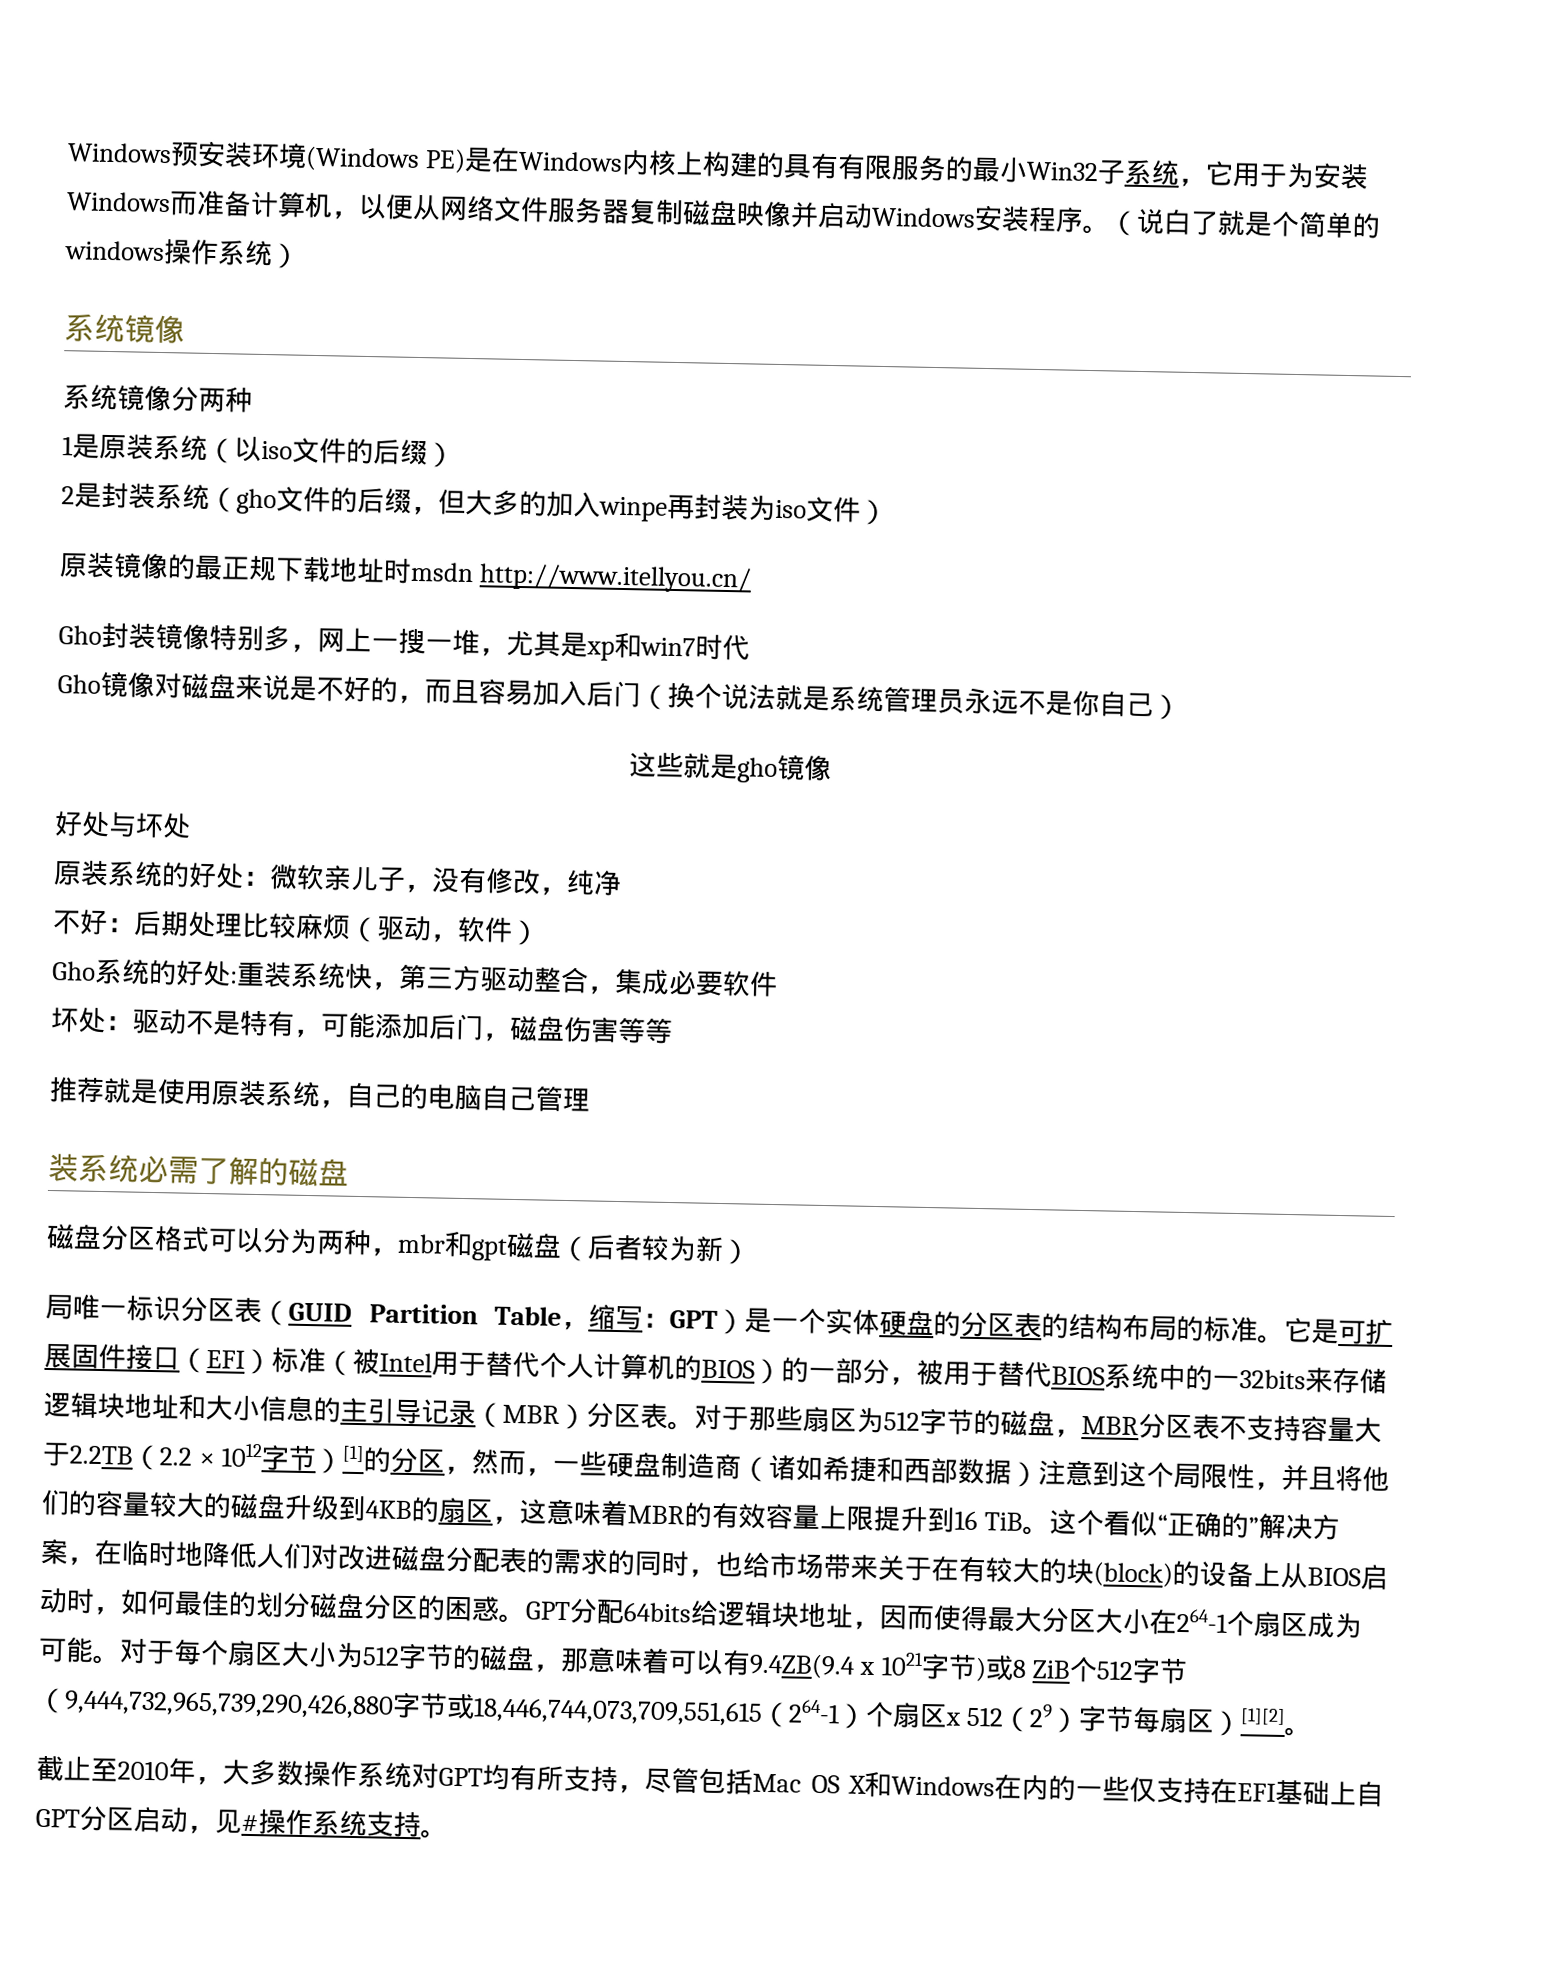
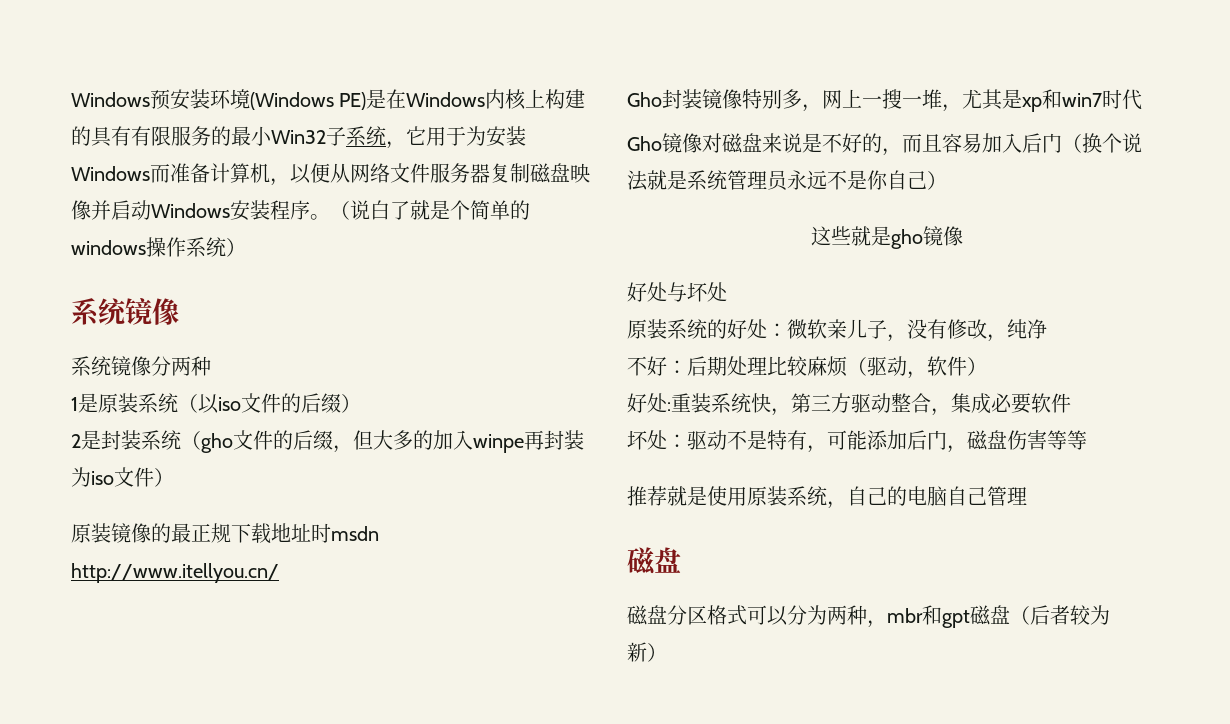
[51,958,177,986] Gho系统的 -> (987, 366) none
[48,1152,289,1186] 装系统必需了解的 -> (1027, 496) none
[45,1293,1393,1346] [44,1342,1387,1394] [43,1391,1382,1443] [42,1441,1390,1493] [41,1489,1341,1541] [40,1538,1388,1590] [39,1587,1362,1639] [38,1637,1188,1685] [37,1687,1287,1737] [1284,1727,1313,1737] [36,1755,1384,1807] [35,1805,448,1839] // 局唯一标识分区表（GUID Partition Table，缩写：GPT）是一个实体硬盘的分区表的结构布局的标准。它是可扩展固件接口（EFI）标准（被Intel用于替代个人计算机的BIOS）的一部分，被用于替代BIOS系统中的一32bits来存储逻辑块地址和大小信息的主引导记录（MBR）分区表。对于那些扇区为512字节的磁盘，MBR分区表不支持容量大于2.2TB（2.2 × 1012字节）[1]的分区，然而，一些硬盘制造商（诸如希捷和西部数据）注意到这个局限性，并且将他们的容量较大的磁盘升级到4KB的扇区，这意味着MBR的有效容量上限提升到16 TiB。这个看似“正确的”解决方案，在临时地降低人们对改进磁盘分配表的需求的同时，也给市场带来关于在有较大的块(block)的设备上从BIOS启动时，如何最佳的划分磁盘分区的困惑。GPT分配64bits给逻辑块地址，因而使得最大分区大小在264-1个扇区成为可能。对于每个扇区大小为512字节的磁盘，那意味着可以有9.4ZB(9.4 x 1021字节)或8 ZiB个512字节（9,444,732,965,739,290,426,880字节或18,446,744,073,709,551,615（264-1）个扇区x 512（29）字节每扇区）[1][2]。 // 截止至2010年，大多数操作系统对GPT均有所支持，尽管包括Mac OS X和Windows在内的一些仅支持在EFI基础上自GPT分区启动，见#操作系统支持。 -> (667, 652) none

